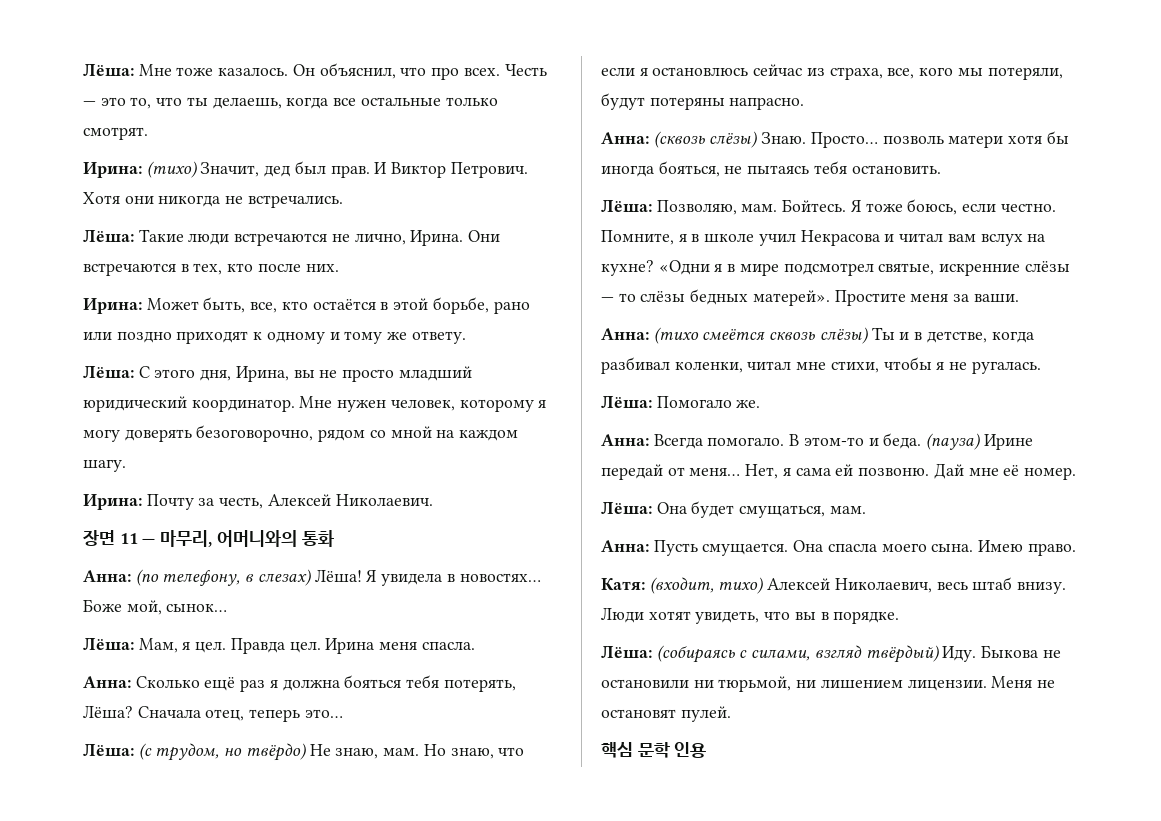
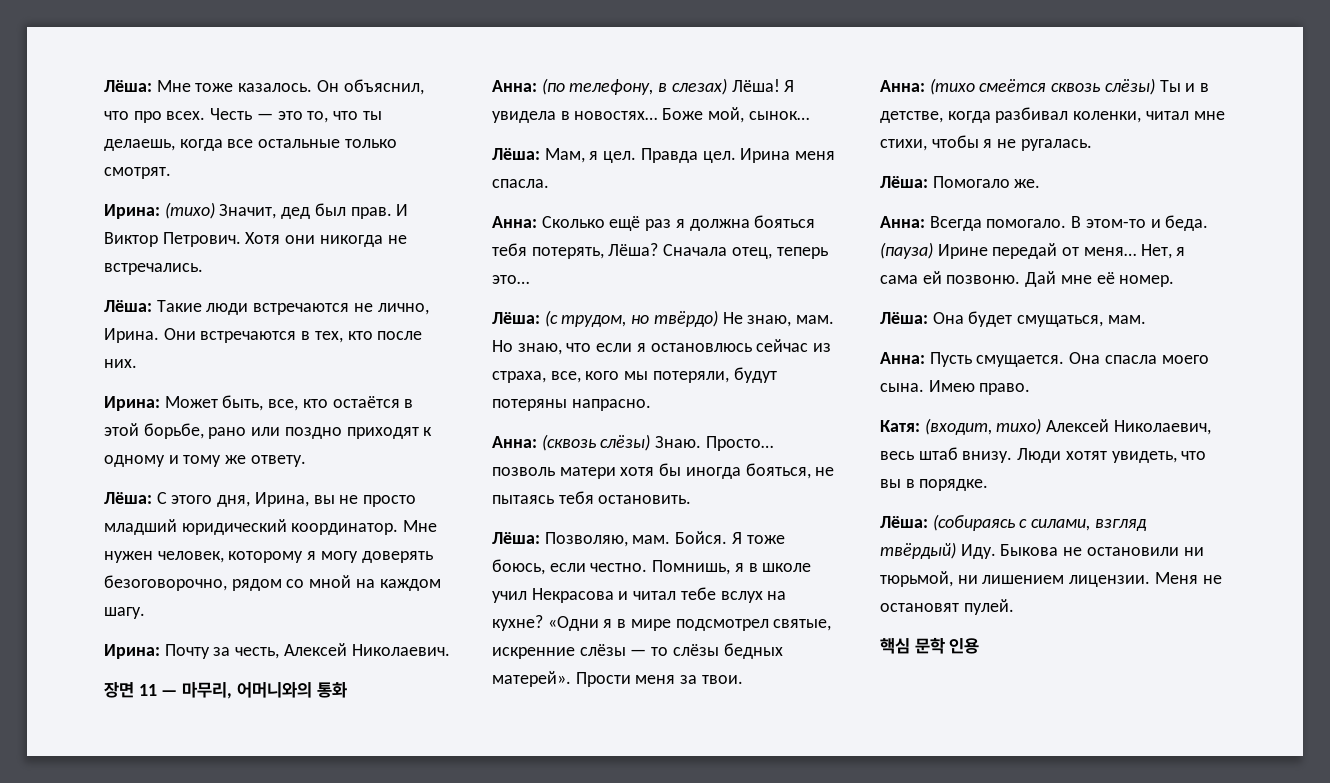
[782,199,847,212] Бойтесь. -> [675,531,728,544] Бойся.
[601,230,674,245] Помните, -> [652,560,731,575] Помнишь,
[947,234,976,242] вам -> [680,587,716,600] тебе
[834,290,906,306] Простите -> [575,672,631,687] Прости
[973,294,1019,303] ваши. -> [701,675,743,684] твои.

